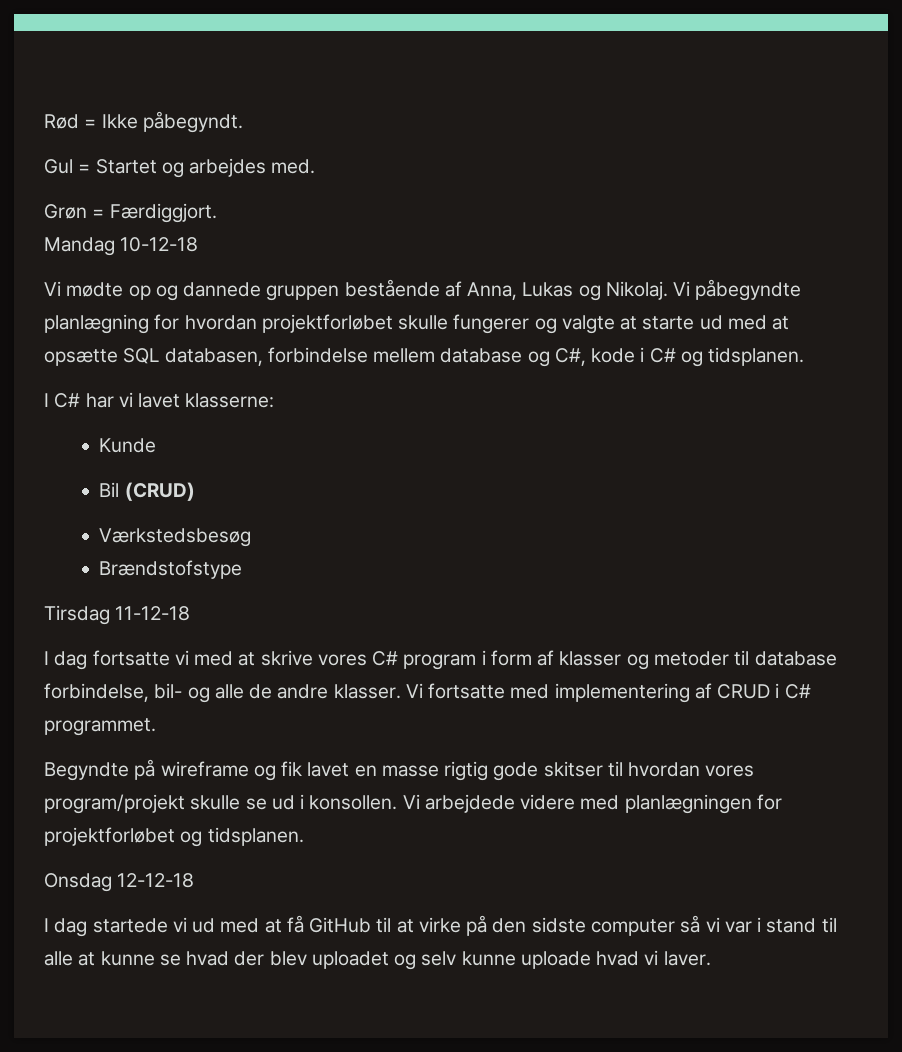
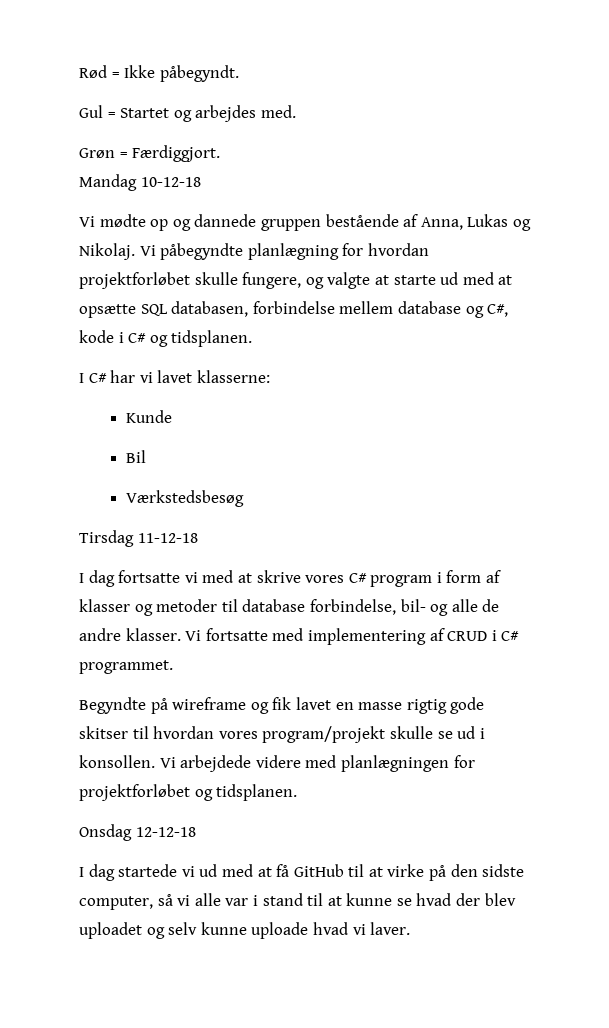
[453,314,530,334] fungerer -> [242,272,302,289] fungere,
[124,482,195,501] (CRUD) -> (147, 456) none
[99,560,243,579] // Brændstofstype -> (245, 498) none
[590,919,675,936] computer -> [79,896,153,910] computer,
(720, 924) none -> [194,893,221,906] alle
[44,951,73,966] alle -> (324, 899) none

